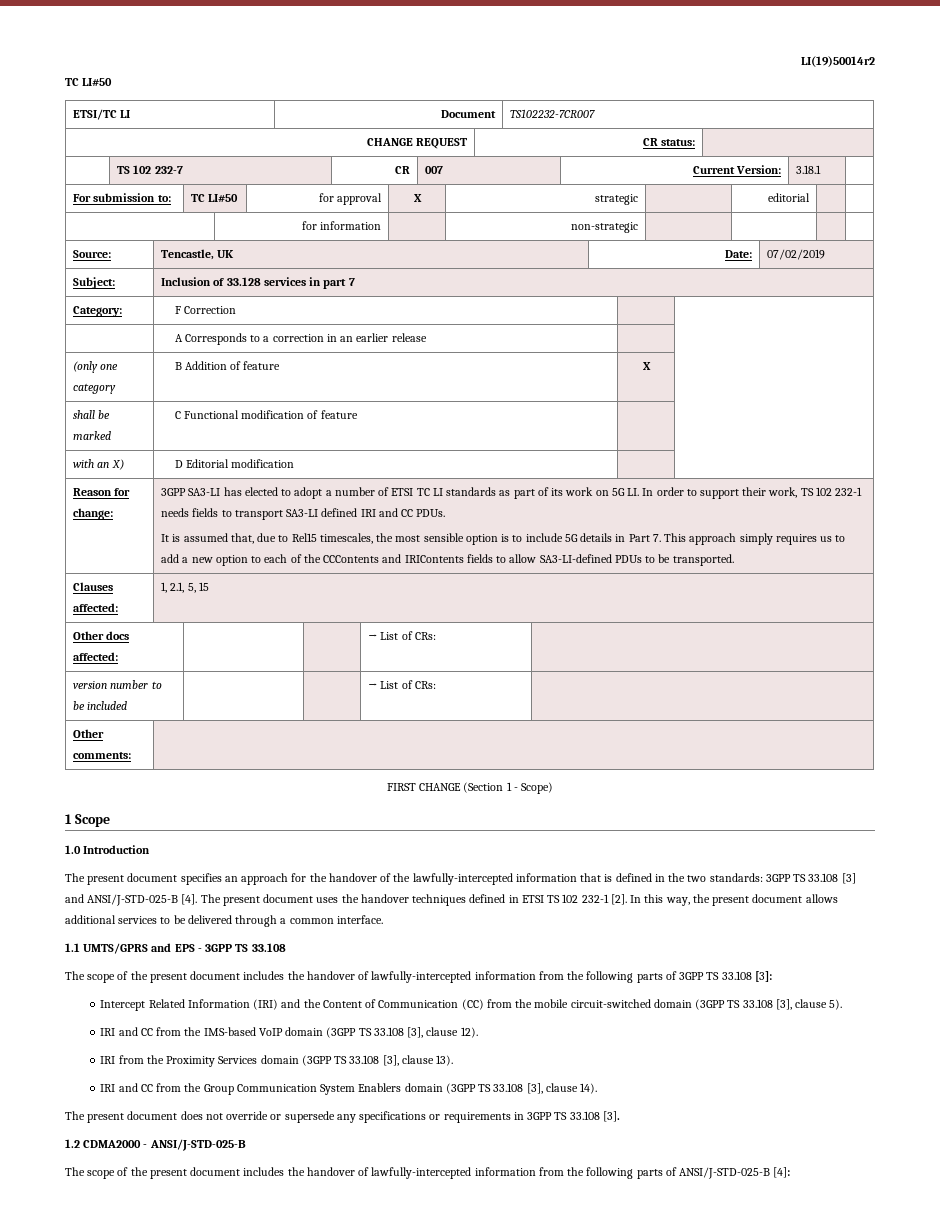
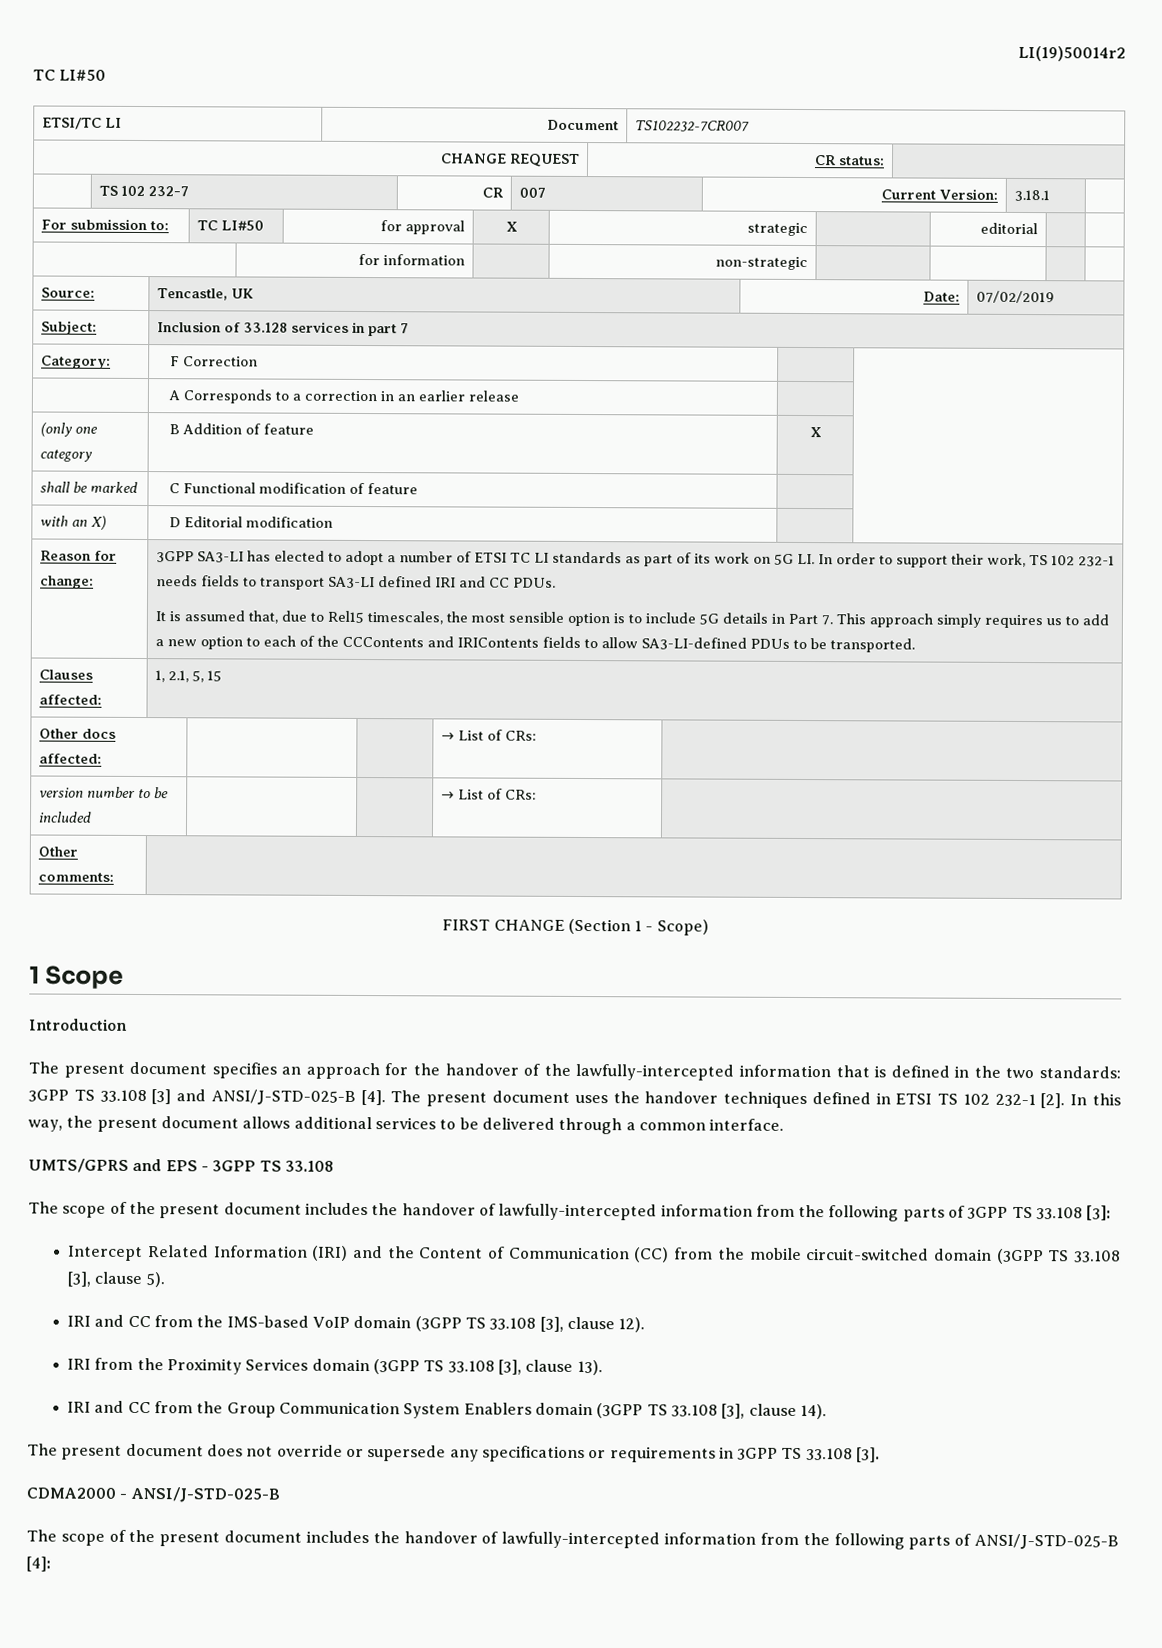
[65,845,81,854] 1.0 -> (125, 977) none
[65,943,80,952] 1.1 -> (785, 1124) none
[65,1139,80,1148] 1.2 -> (881, 1455) none

